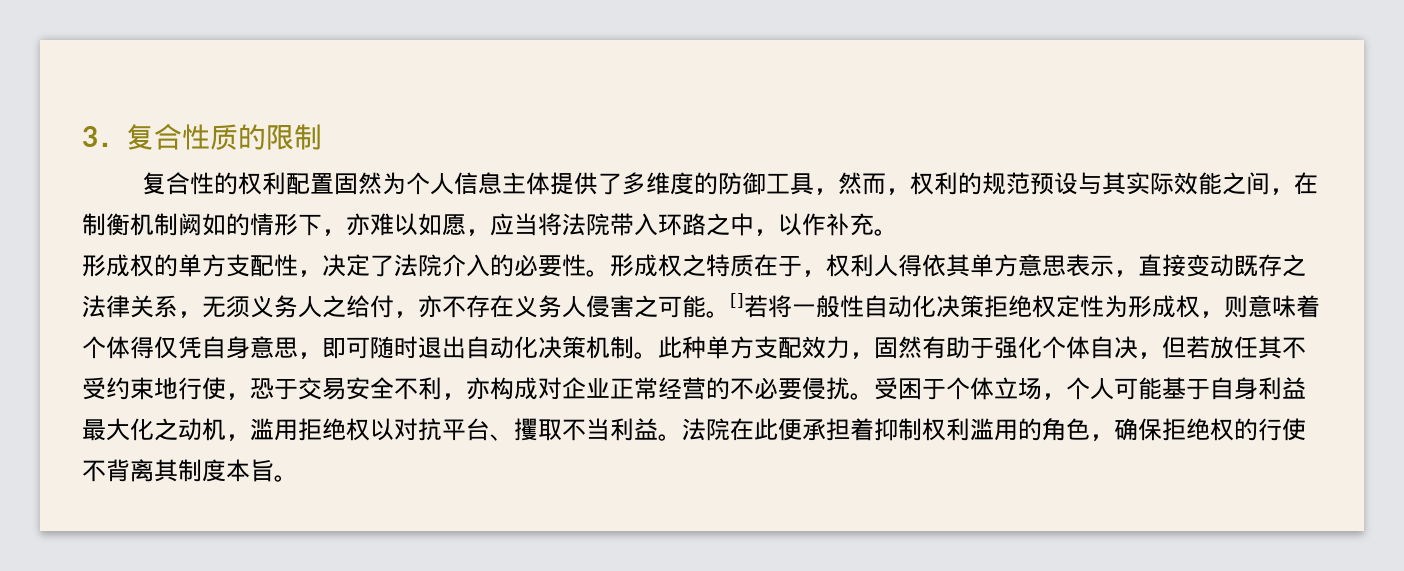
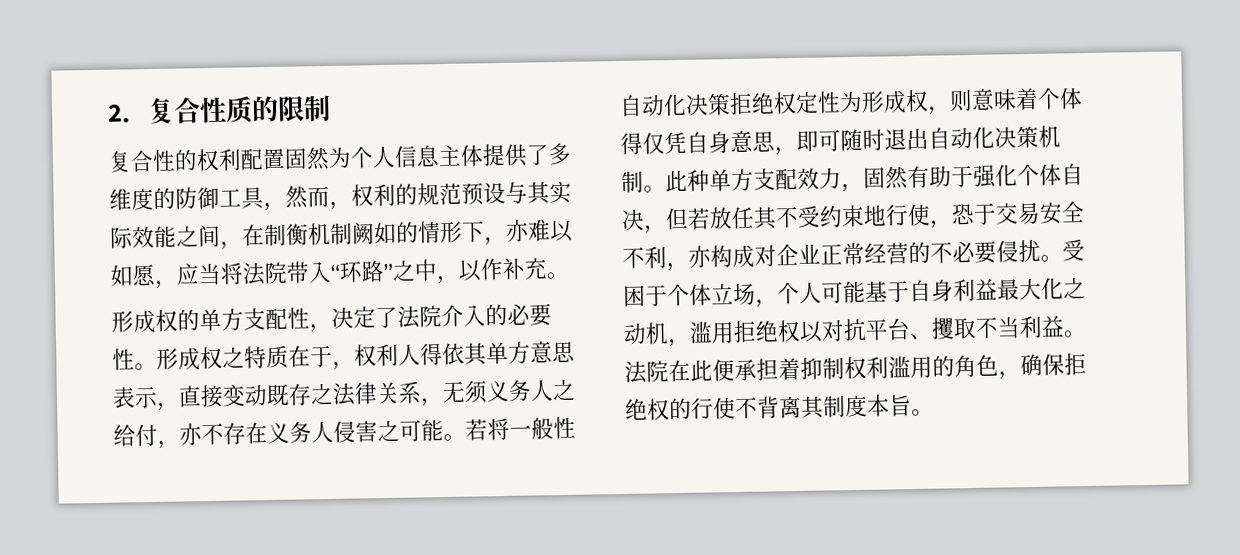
[82,126,98,147] 3 -> [107,104,123,122] 2
[658,213,706,236] 环路 -> [330,260,393,283] “环路”
[730,293,744,308] [] -> (466, 437) none

